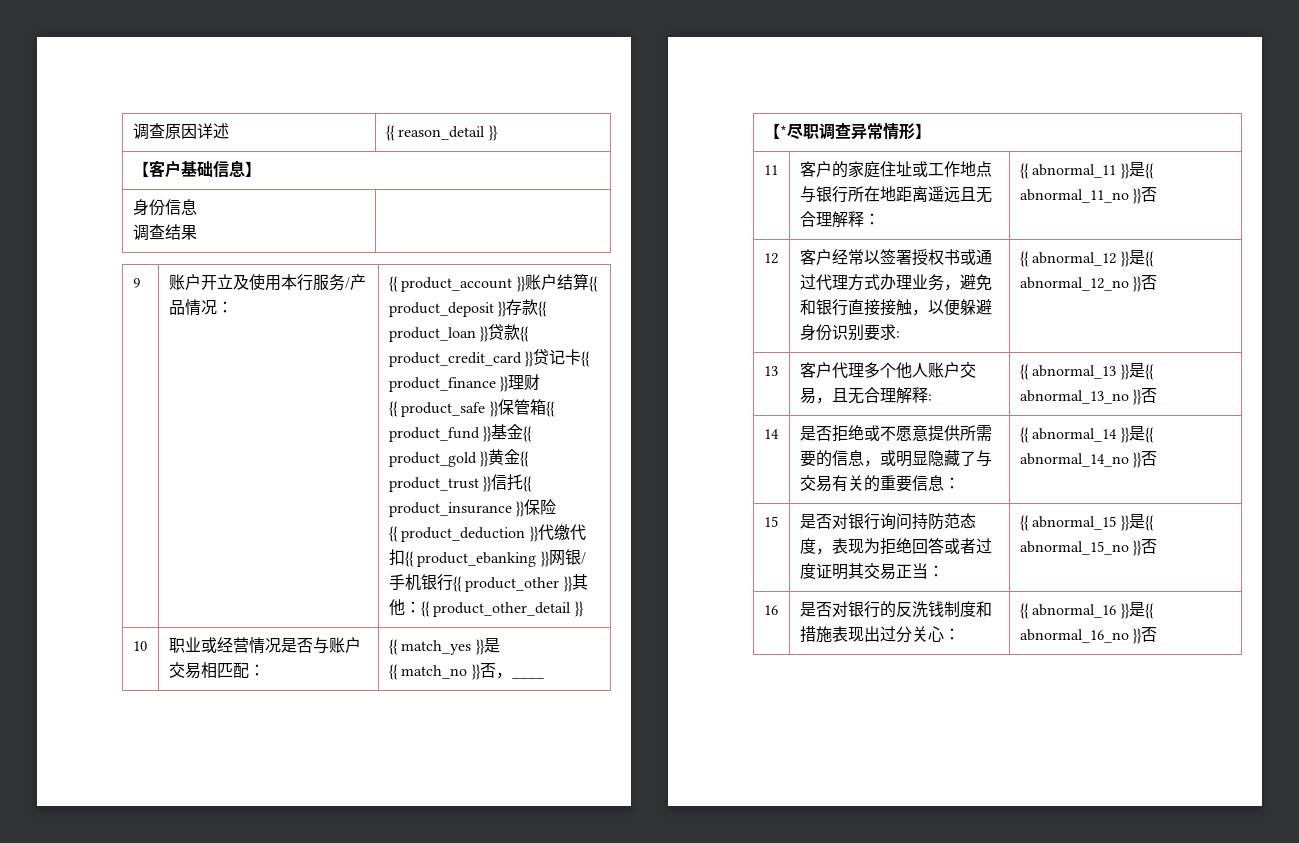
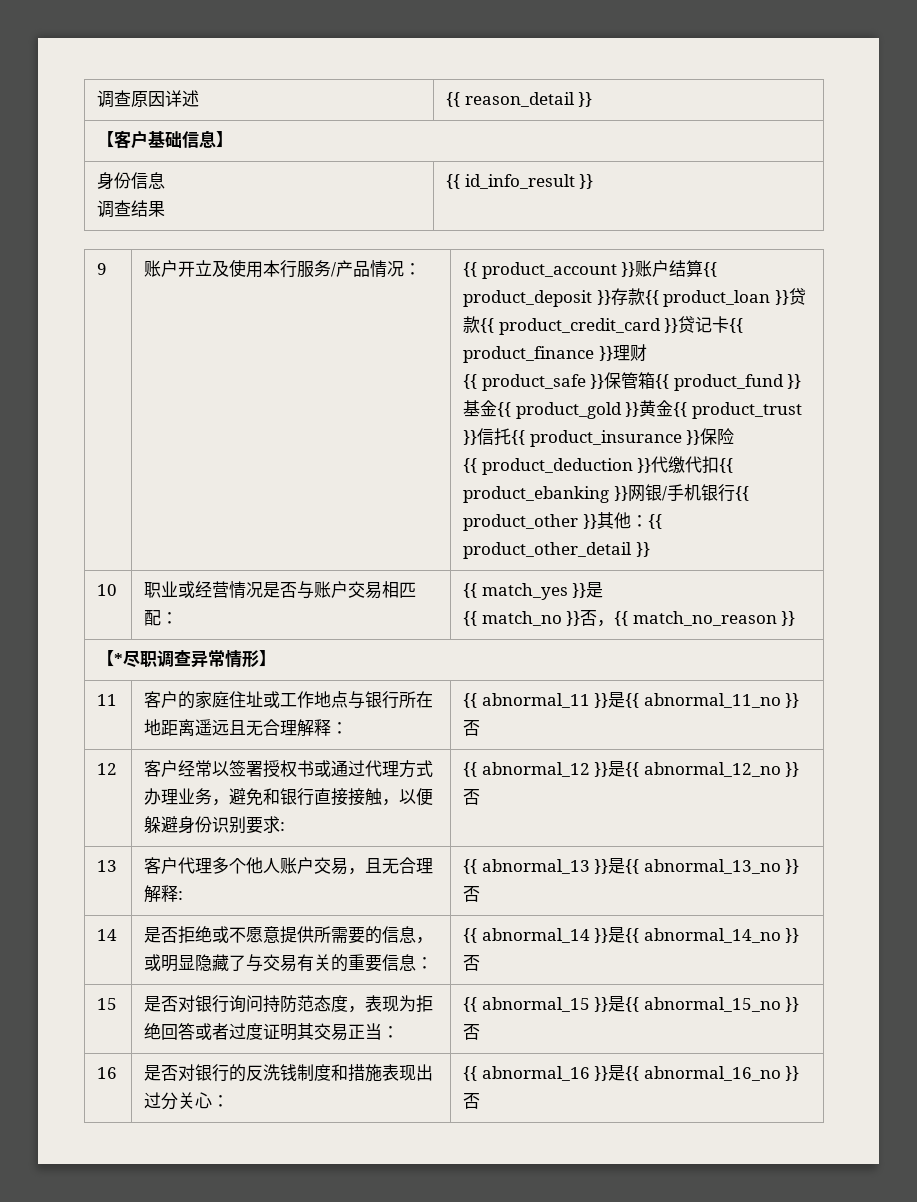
(197, 232) none -> [446,174,594,189] {{ id_info_result }}
[511,676,544,679] ____ -> [614,611,796,626] {{ match_no_reason }}

